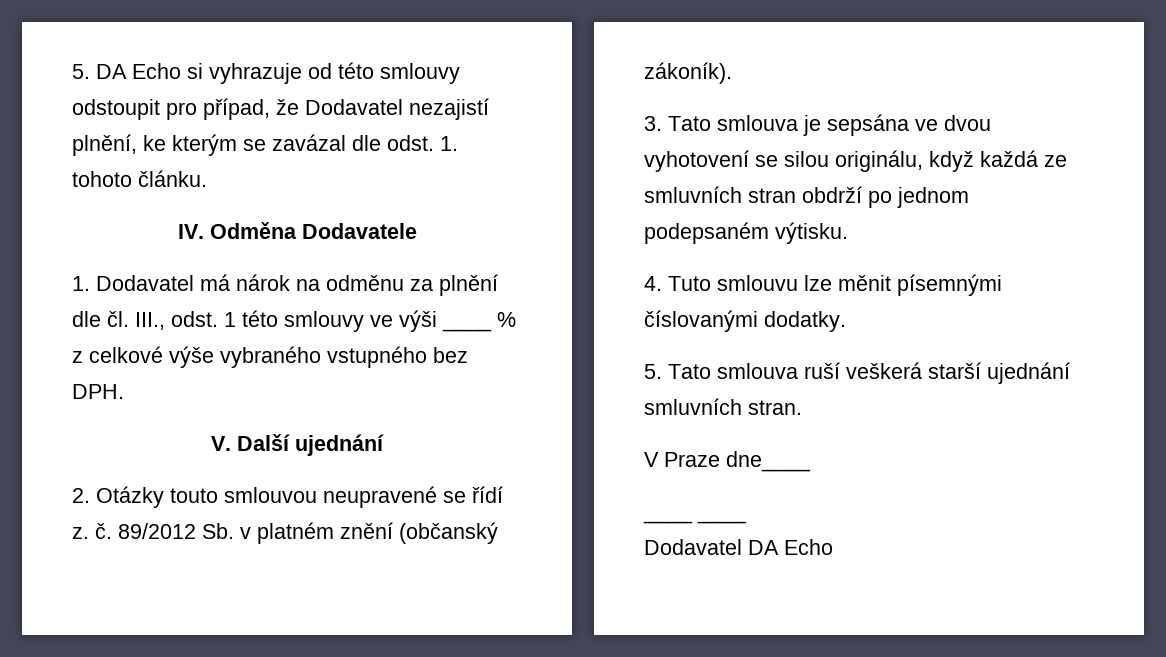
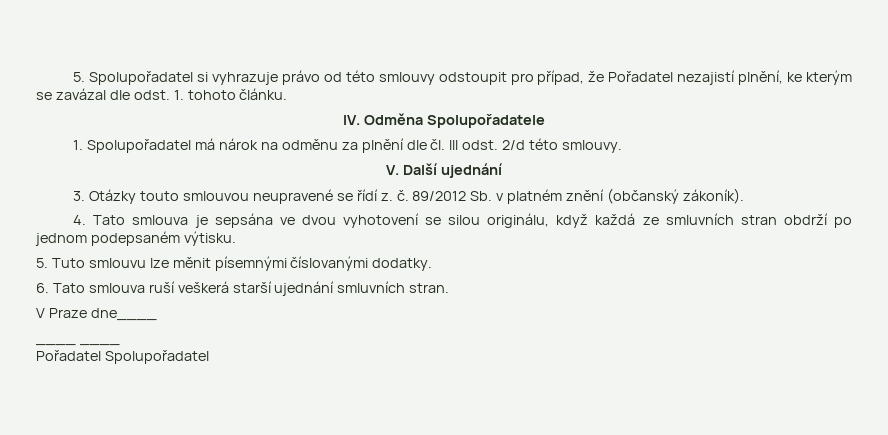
[72,63,181,79] 5. DA Echo -> [73,71,194,85] 5. Spolupořadatel
(302, 73) none -> [281,70,320,85] právo
[305,99,403,115] Dodavatel -> [608,71,674,82] Pořadatel
[301,223,417,239] [72,275,194,291] Dodavatele // 1. Dodavatel -> [426,114,545,128] [73,139,192,153] Spolupořadatele // 1. Spolupořadatel
[135,310,492,332] [497,312,516,327] [72,346,468,368] [72,384,124,399] III., odst. 1 této smlouvy ve výši ____ % z celkové výše vybraného vstupného bez DPH. -> [449,138,623,153] III odst. 2/d této smlouvy.
[72,488,90,503] 2. -> [73,191,86,201] 3.
[644,116,662,131] 3. -> [73,215,87,225] 4.
[644,276,662,291] 4. -> [36,258,48,268] 5.
[644,364,662,379] 5. -> [36,283,49,293] 6.
[644,539,833,555] Dodavatel DA Echo -> [36,350,209,364] Pořadatel Spolupořadatel

